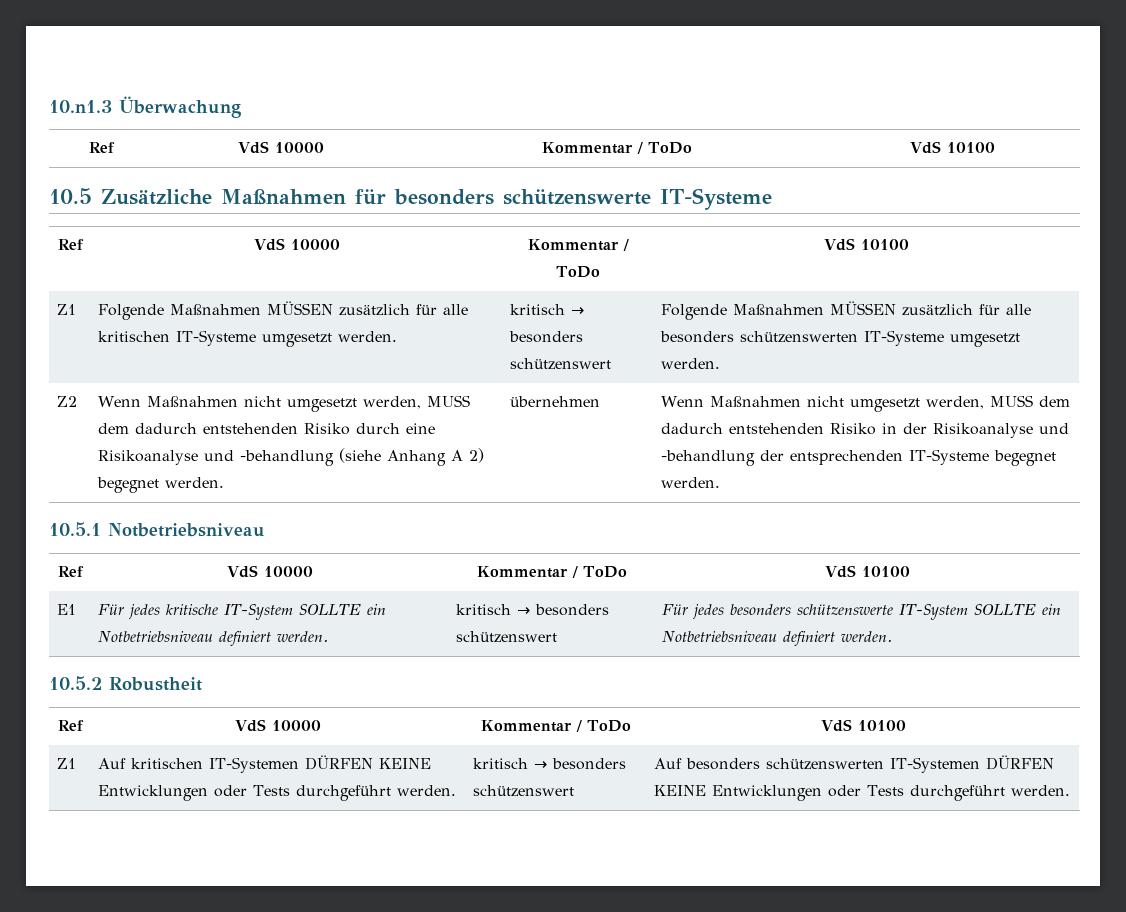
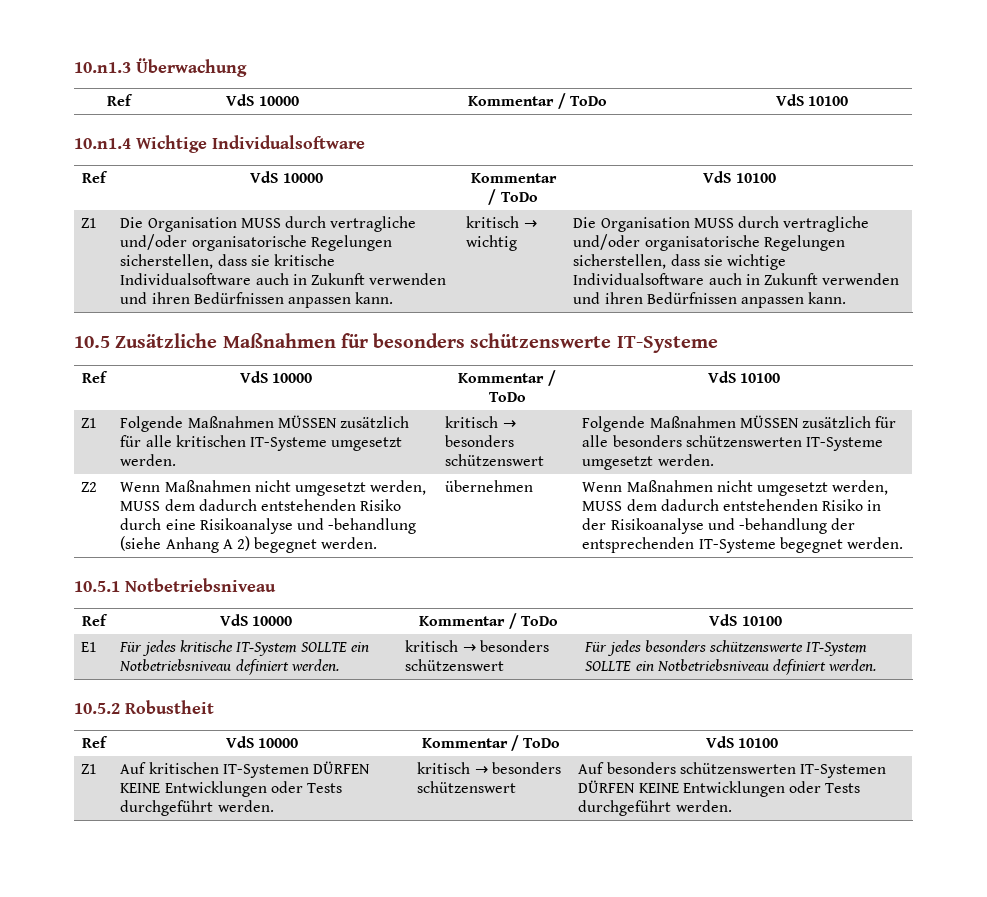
(995, 147) none -> [74,135,365,153] [82,171,108,183] [250,171,323,183] [470,173,557,183] [488,189,538,205] [703,171,776,183] [81,218,98,228] [120,216,417,232] [120,234,392,251] [120,254,335,269] [120,273,447,285] [120,292,394,308] [466,216,537,228] [466,235,518,251] [573,216,870,232] [573,234,845,251] [573,254,786,270] [573,273,900,285] [573,292,847,308] // 10.n1.4 Wichtige Individualsoftware // Ref | VdS 10000 | Kommentar / ToDo | VdS 10100 // Z1 | Die Organisation MUSS durch vertragliche und/oder organisatorische Regelungen sicherstellen, dass sie kritische Individualsoftware auch in Zukunft verwenden und ihren Bedürfnissen anpassen kann. | kritisch → wichtig | Die Organisation MUSS durch vertragliche und/oder organisatorische Regelungen sicherstellen, dass sie wichtige Individualsoftware auch in Zukunft verwenden und ihren Bedürfnissen anpassen kann.

